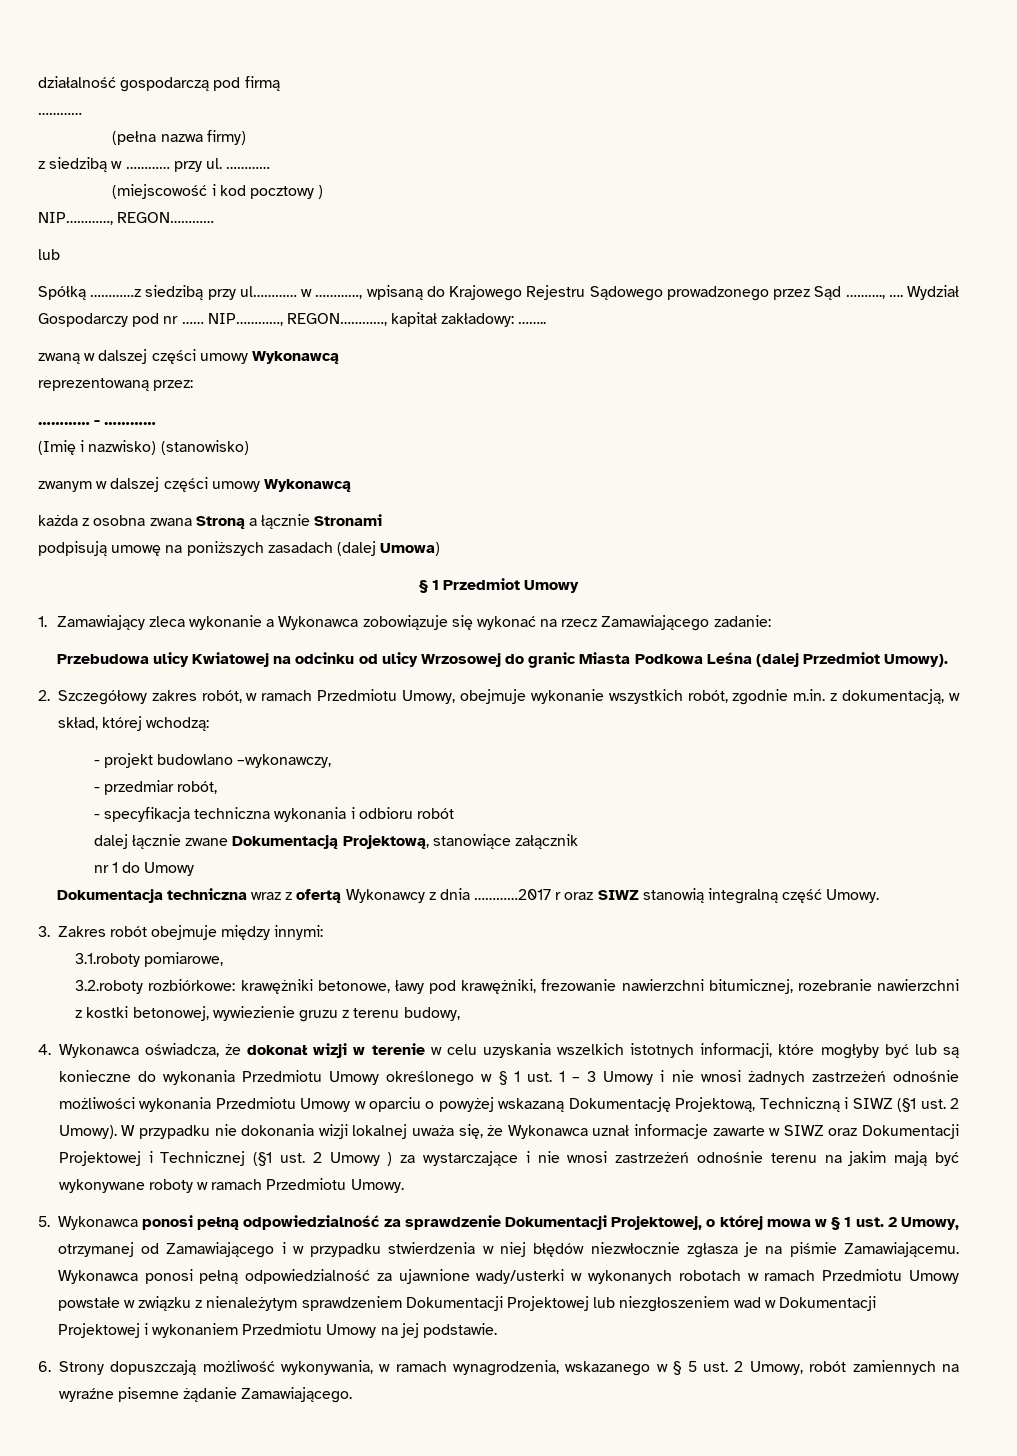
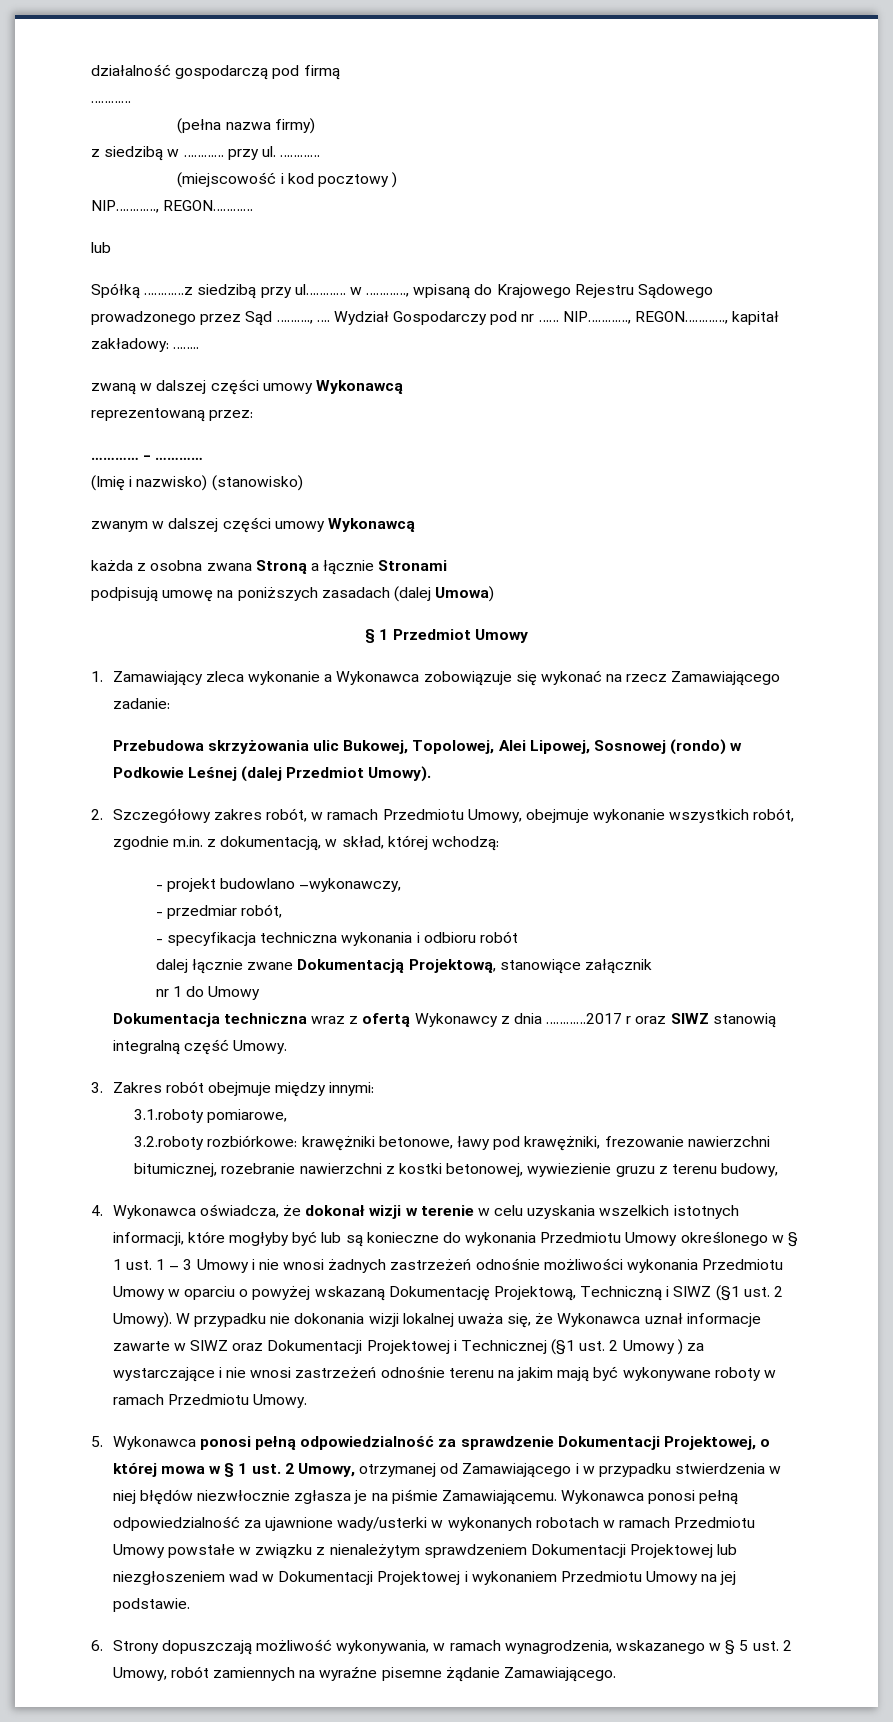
[152,652,752,668] ulicy Kwiatowej na odcinku od ulicy Wrzosowej do granic Miasta Podkowa Leśna -> [207,739,743,755] [112,767,237,781] skrzyżowania ulic Bukowej, Topolowej, Alei Lipowej, Sosnowej (rondo) w Podkowie Leśnej

